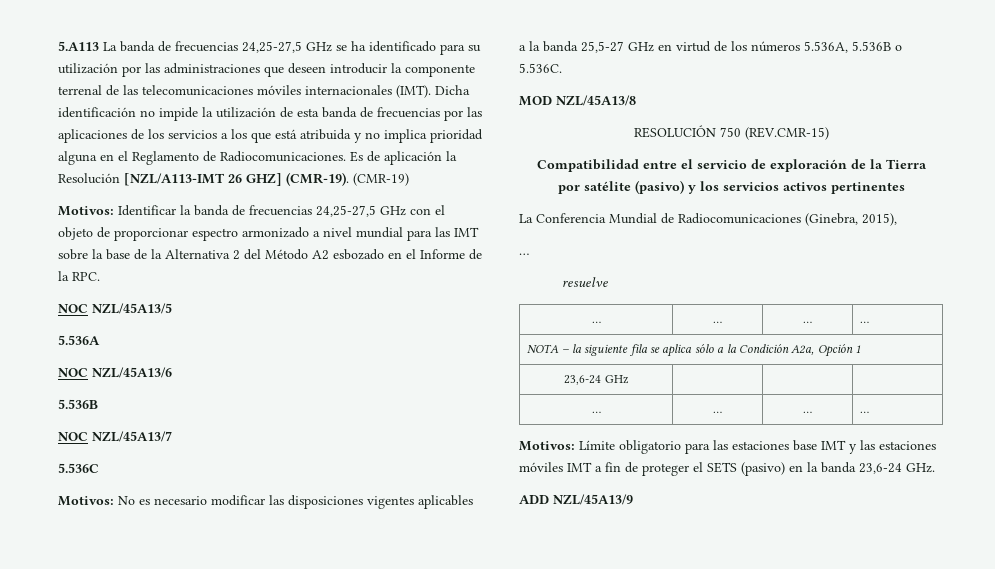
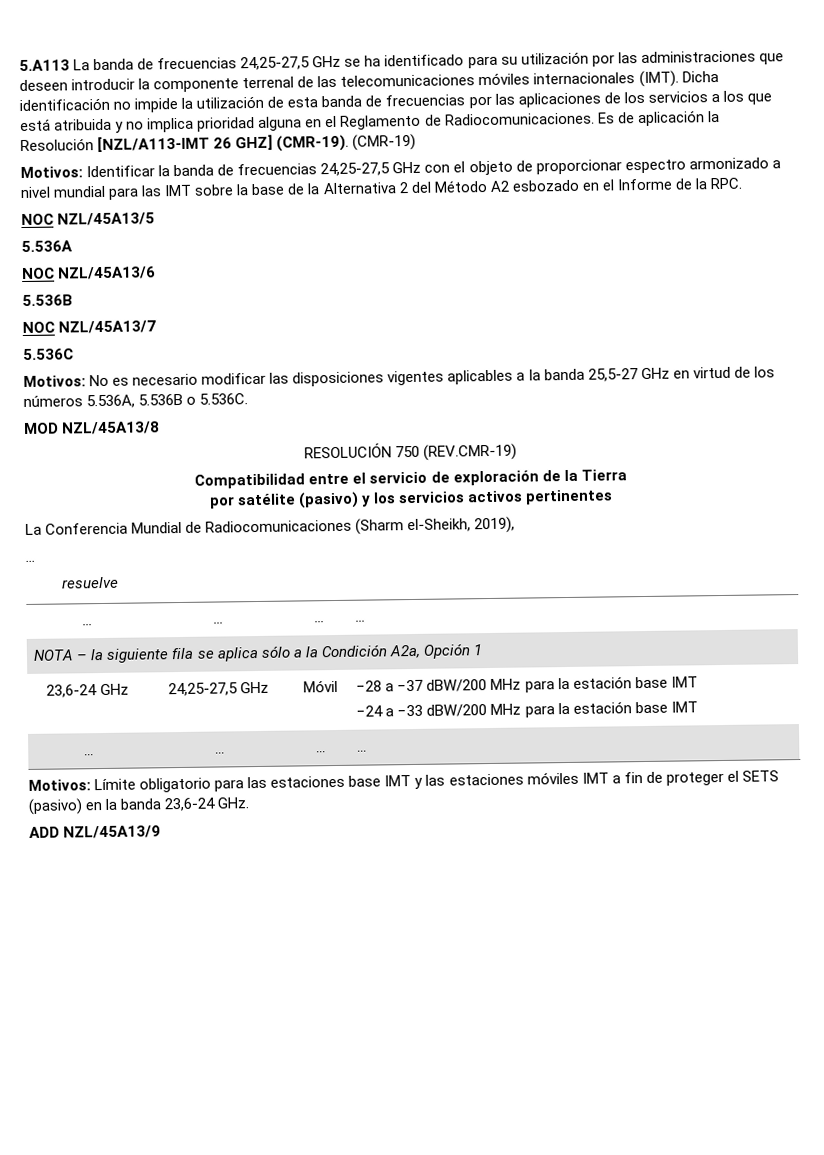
[744,127,829,140] (REV.CMR-15) -> [423,443,518,461] (REV.CMR-19)
[805,213,897,226] (Ginebra, 2015), -> [355,516,516,535] (Sharm el-Sheikh, 2019),
(629, 379) | | -> [167,681,270,697] [302,679,338,693] [356,676,698,693] [356,701,698,718] 24,25-27,5 GHz | Móvil | −28 a −37 dBW/200 MHz para la estación base IMT // −24 a −33 dBW/200 MHz para la estación base IMT

